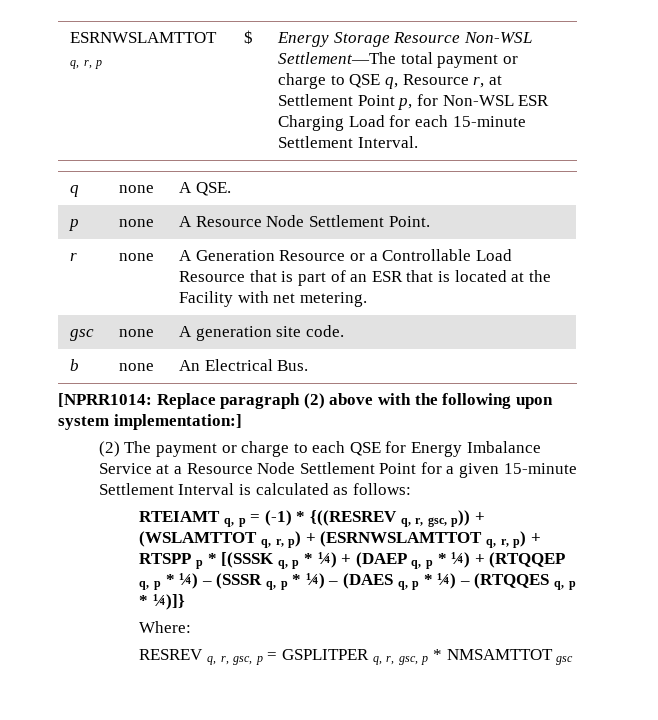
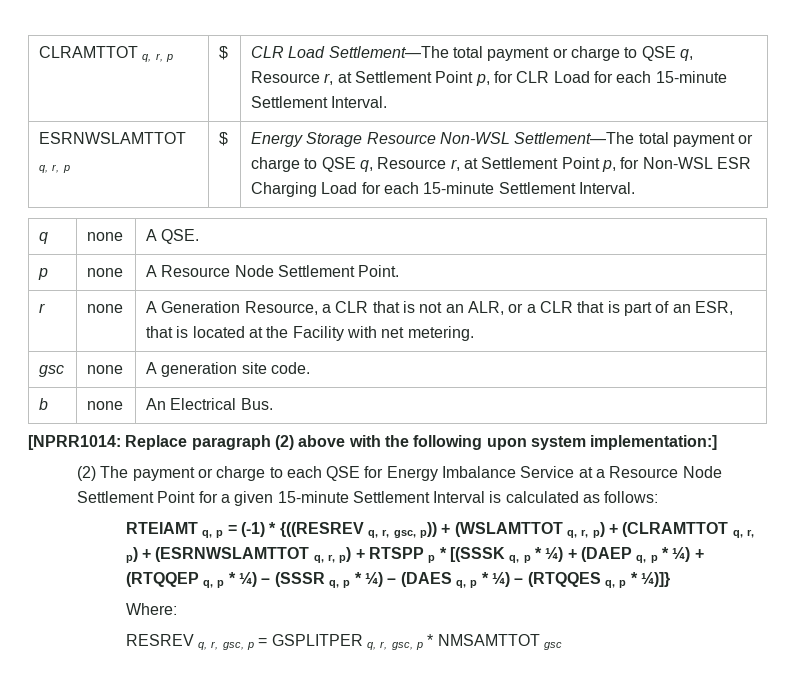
(70, 37) none -> [39,46,174,62] [219,46,229,60] [251,46,693,61] [251,71,727,86] [251,96,388,108] CLRAMTTOT q, r, p | $ | CLR Load Settlement—The total payment or charge to QSE q, Resource r, at Settlement Point p, for CLR Load for each 15-minute Settlement Interval. //
[279,249,512,261] [179,271,246,282] Resource or a Controllable Load Resource -> [244,301,573,315] Resource, a CLR that is not an ALR, or a CLR
[371,271,403,282] ESR -> [694,301,733,315] ESR,
(316, 538) none -> [622,522,754,538] [125,547,152,563] (CLRAMTTOT q, r, p) +

